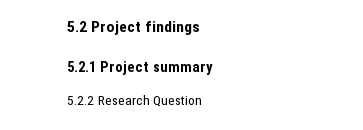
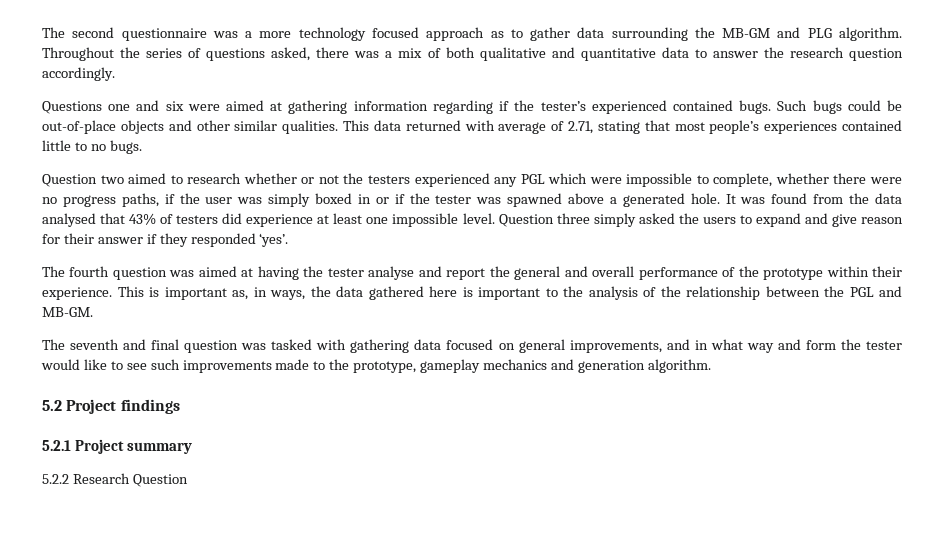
(67, 26) none -> [42,27,903,41] [42,47,903,61] [42,67,115,81] [42,100,903,114] [42,120,903,134] [42,140,142,154] [42,173,902,187] [42,193,902,207] [42,213,903,227] [42,233,289,247] [42,266,903,280] [42,286,902,300] [42,307,93,317] [42,339,902,353] [41,359,711,373] The second questionnaire was a more technology focused approach as to gather data surrounding the MB-GM and PLG algorithm. Throughout the series of questions asked, there was a mix of both qualitative and quantitative data to answer the research question accordingly. // Questions one and six were aimed at gathering information regarding if the tester’s experienced contained bugs. Such bugs could be out-of-place objects and other similar qualities. This data returned with average of 2.71, stating that most people’s experiences contained little to no bugs. // Question two aimed to research whether or not the testers experienced any PGL which were impossible to complete, whether there were no progress paths, if the user was simply boxed in or if the tester was spawned above a generated hole. It was found from the data analysed that 43% of testers did experience at least one impossible level. Question three simply asked the users to expand and give reason for their answer if they responded ‘yes’. // The fourth question was aimed at having the tester analyse and report the general and overall performance of the prototype within their experience. This is important as, in ways, the data gathered here is important to the analysis of the relationship between the PGL and MB-GM. // The seventh and final question was tasked with gathering data focused on general improvements, and in what way and form the tester would like to see such improvements made to the prototype, gameplay mechanics and generation algorithm. //

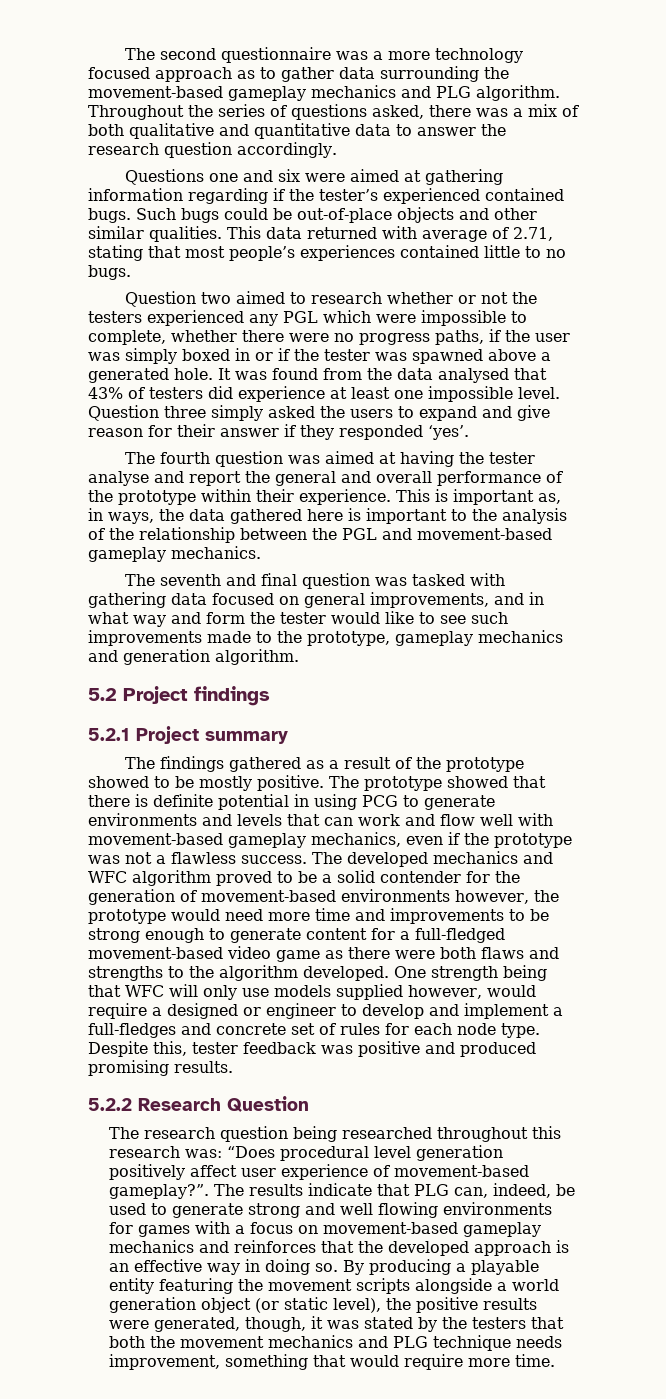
[722,28,771,38] MB-GM -> [88,85,396,101] movement-based gameplay mechanics
[42,307,93,317] MB-GM. -> [417,528,552,540] [88,546,261,562] movement-based gameplay mechanics.
[42,473,188,487] 5.2.2 Research Question -> [124,756,524,772] [88,775,546,791] [88,794,495,810] [88,813,553,826] [88,832,572,848] [88,851,553,867] [88,870,520,886] [88,889,559,905] [88,908,549,924] [88,928,505,943] [88,946,559,962] [88,965,547,981] [88,984,536,1000] [88,1003,563,1019] [88,1023,540,1038] [88,1041,536,1057] [88,1060,233,1076] [88,1096,309,1112] [108,1126,561,1142] [108,1145,503,1161] [108,1164,529,1180] [108,1183,575,1199] [108,1202,552,1218] [108,1221,541,1237] [108,1240,569,1256] [108,1259,539,1275] [108,1278,559,1294] [108,1297,537,1313] [108,1316,564,1332] [108,1335,562,1351] [108,1354,555,1370] The findings gathered as a result of the prototype showed to be mostly positive. The prototype showed that there is definite potential in using PCG to generate environments and levels that can work and flow well with movement-based gameplay mechanics, even if the prototype was not a flawless success. The developed mechanics and WFC algorithm proved to be a solid contender for the generation of movement-based environments however, the prototype would need more time and improvements to be strong enough to generate content for a full-fledged movement-based video game as there were both flaws and strengths to the algorithm developed. One strength being that WFC will only use models supplied however, would require a designed or engineer to develop and implement a full-fledges and concrete set of rules for each node type. Despite this, tester feedback was positive and produced promising results. // 5.2.2 Research Question // The research question being researched throughout this research was: “Does procedural level generation positively affect user experience of movement-based gameplay?”. The results indicate that PLG can, indeed, be used to generate strong and well flowing environments for games with a focus on movement-based gameplay mechanics and reinforces that the developed approach is an effective way in doing so. By producing a playable entity featuring the movement scripts alongside a world generation object (or static level), the positive results were generated, though, it was stated by the testers that both the movement mechanics and PLG technique needs improvement, something that would require more time.

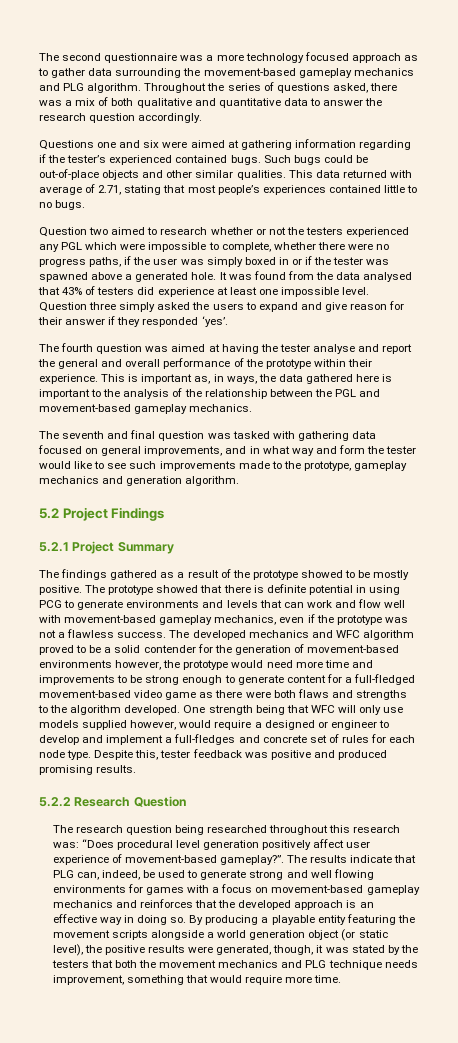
[194,686,270,706] findings -> [111,507,165,521] Findings
[205,731,288,744] summary -> [117,542,174,554] Summary

